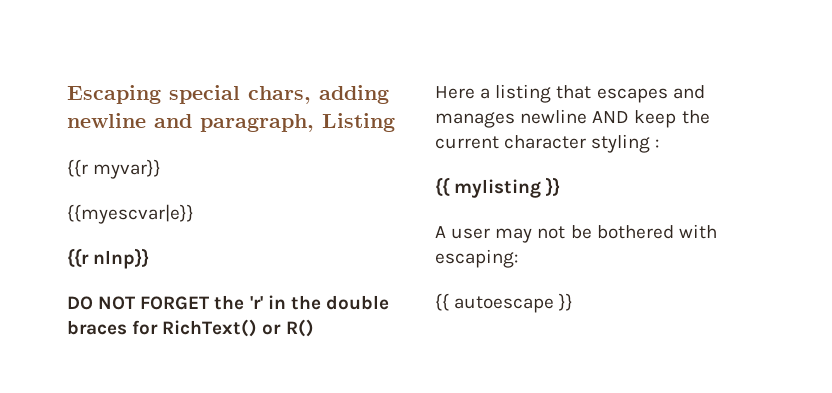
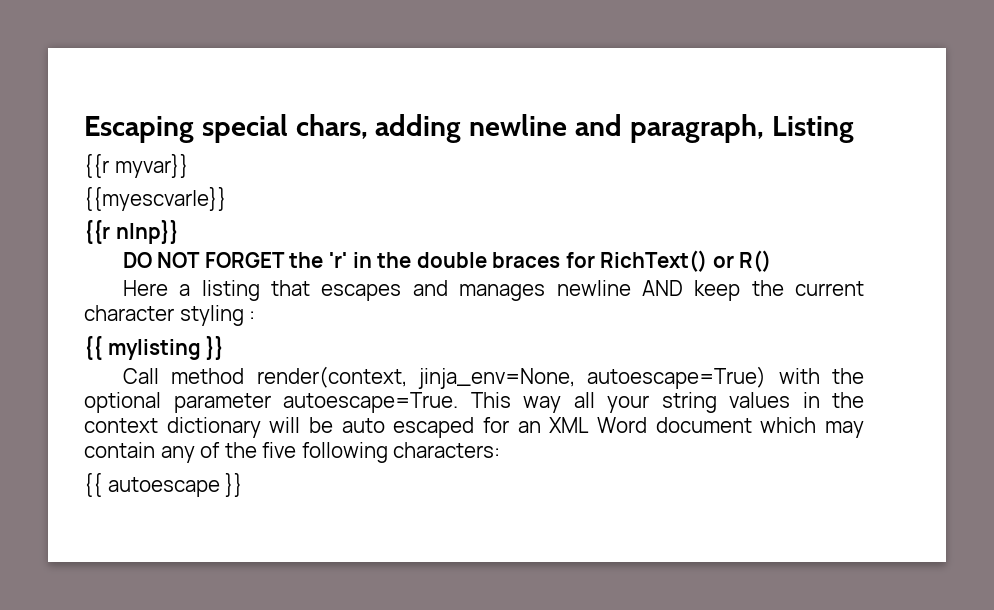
[435,224,717,243] [435,249,518,268] A user may not be bothered with escaping: -> [122,366,864,389] [84,392,864,413] [84,417,864,438] [84,442,501,463] Call method render(context, jinja_env=None, autoescape=True) with the optional parameter autoescape=True. This way all your string values in the context dictionary will be auto escaped for an XML Word document which may contain any of the five following characters:

